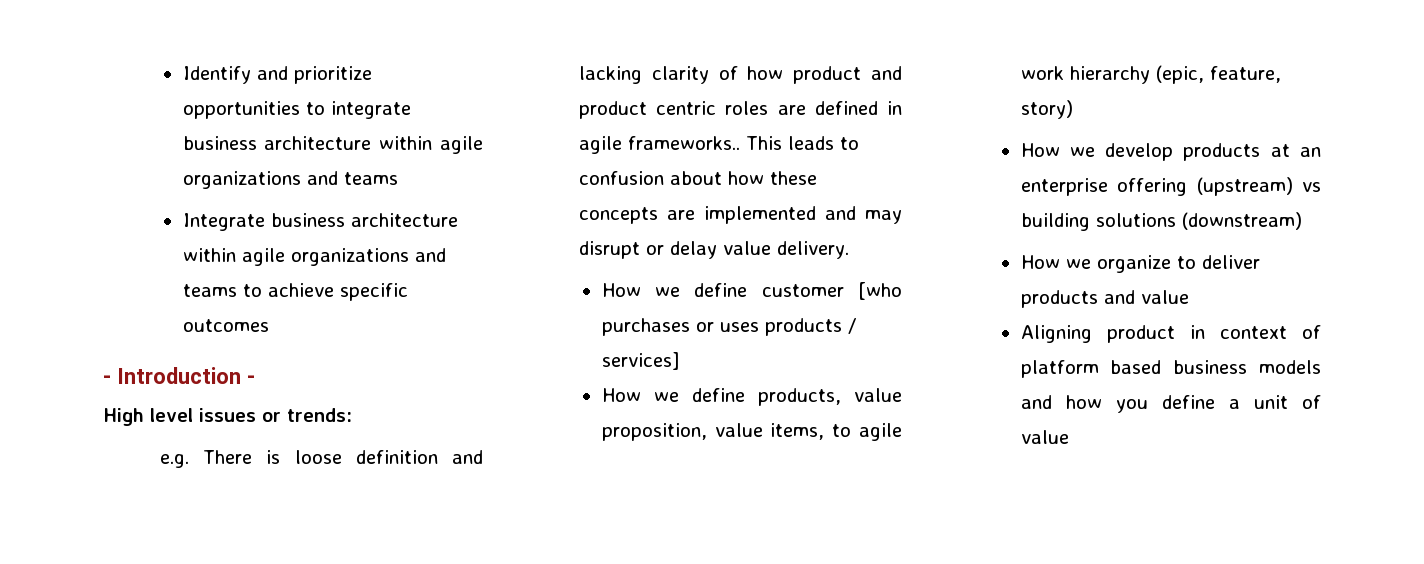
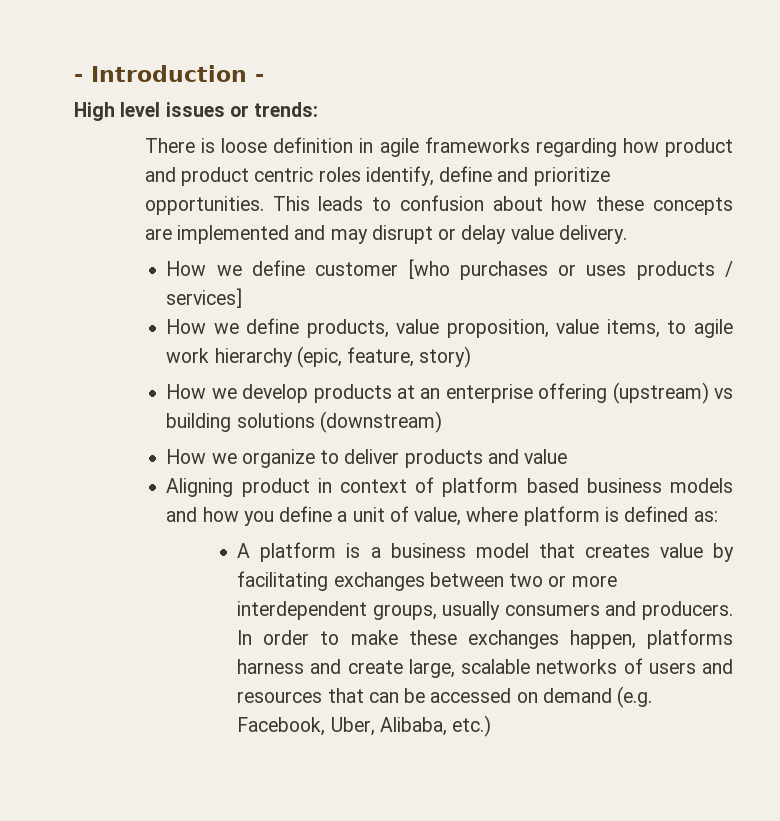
[182,66,372,84] [182,101,411,119] [182,136,483,154] [182,171,398,189] [182,213,458,231] [182,248,446,266] [182,283,408,301] [182,319,269,332] Identify and prioritize opportunities to integrate business architecture within agile organizations and teams // Integrate business architecture within agile organizations and teams to achieve specific outcomes // -> (74, 78) none
[160,454,190,468] e.g. -> (319, 109) none
[452,450,484,464] [579,66,738,84] and lacking clarity of -> [359,137,617,157] in agile frameworks regarding
[777,101,902,115] [579,136,741,154] are defined in agile frameworks.. -> [365,166,610,186] [144,196,264,215] identify, define and prioritize opportunities.
[1020,430,1069,444] value -> [414,506,718,526] [237,542,734,562] [237,571,617,591] [237,601,733,620] [237,629,733,649] [237,658,733,678] [237,686,653,708] [237,715,492,737] value, where platform is defined as: // A platform is a business model that creates value by facilitating exchanges between two or more interdependent groups, usually consumers and producers. In order to make these exchanges happen, platforms harness and create large, scalable networks of users and resources that can be accessed on demand (e.g. Facebook, Uber, Alibaba, etc.)

